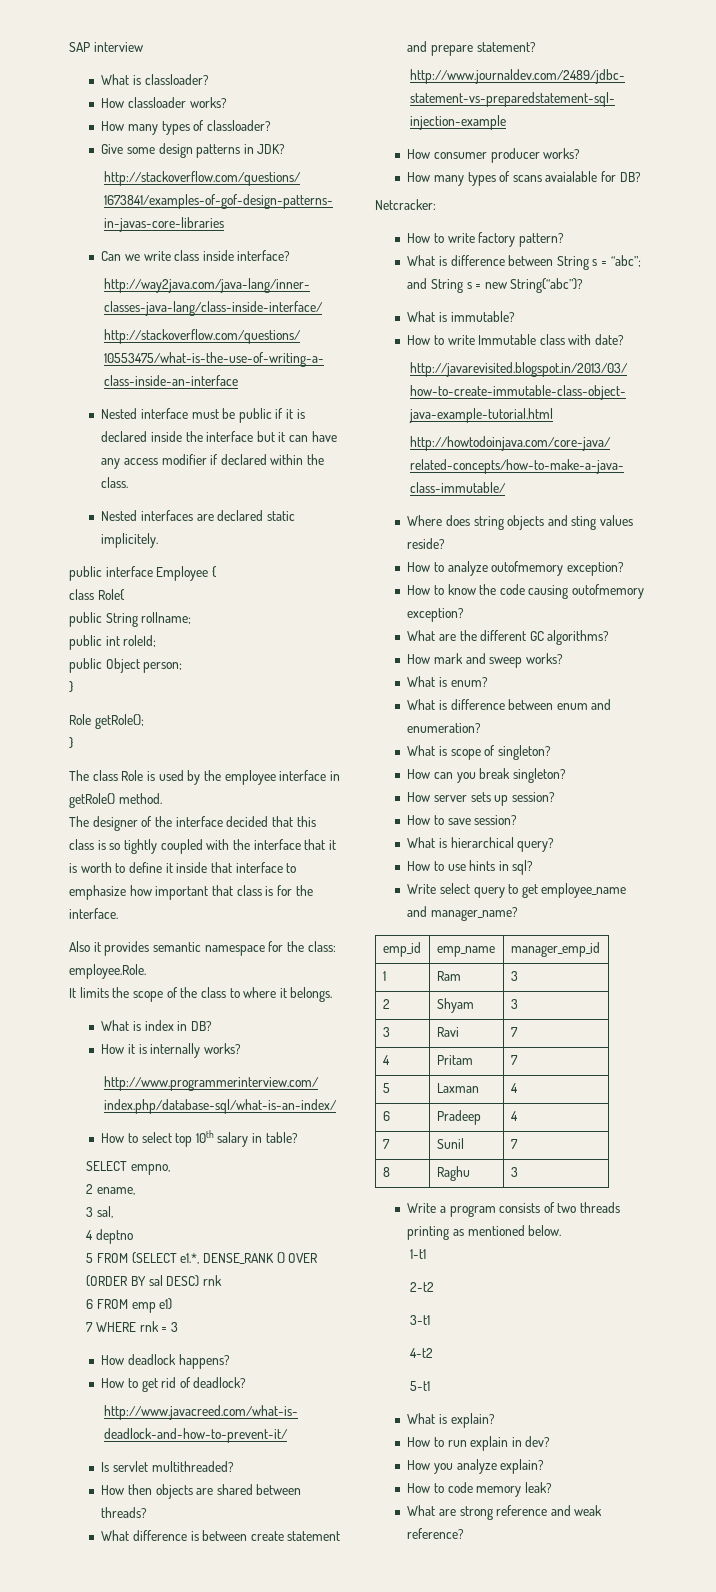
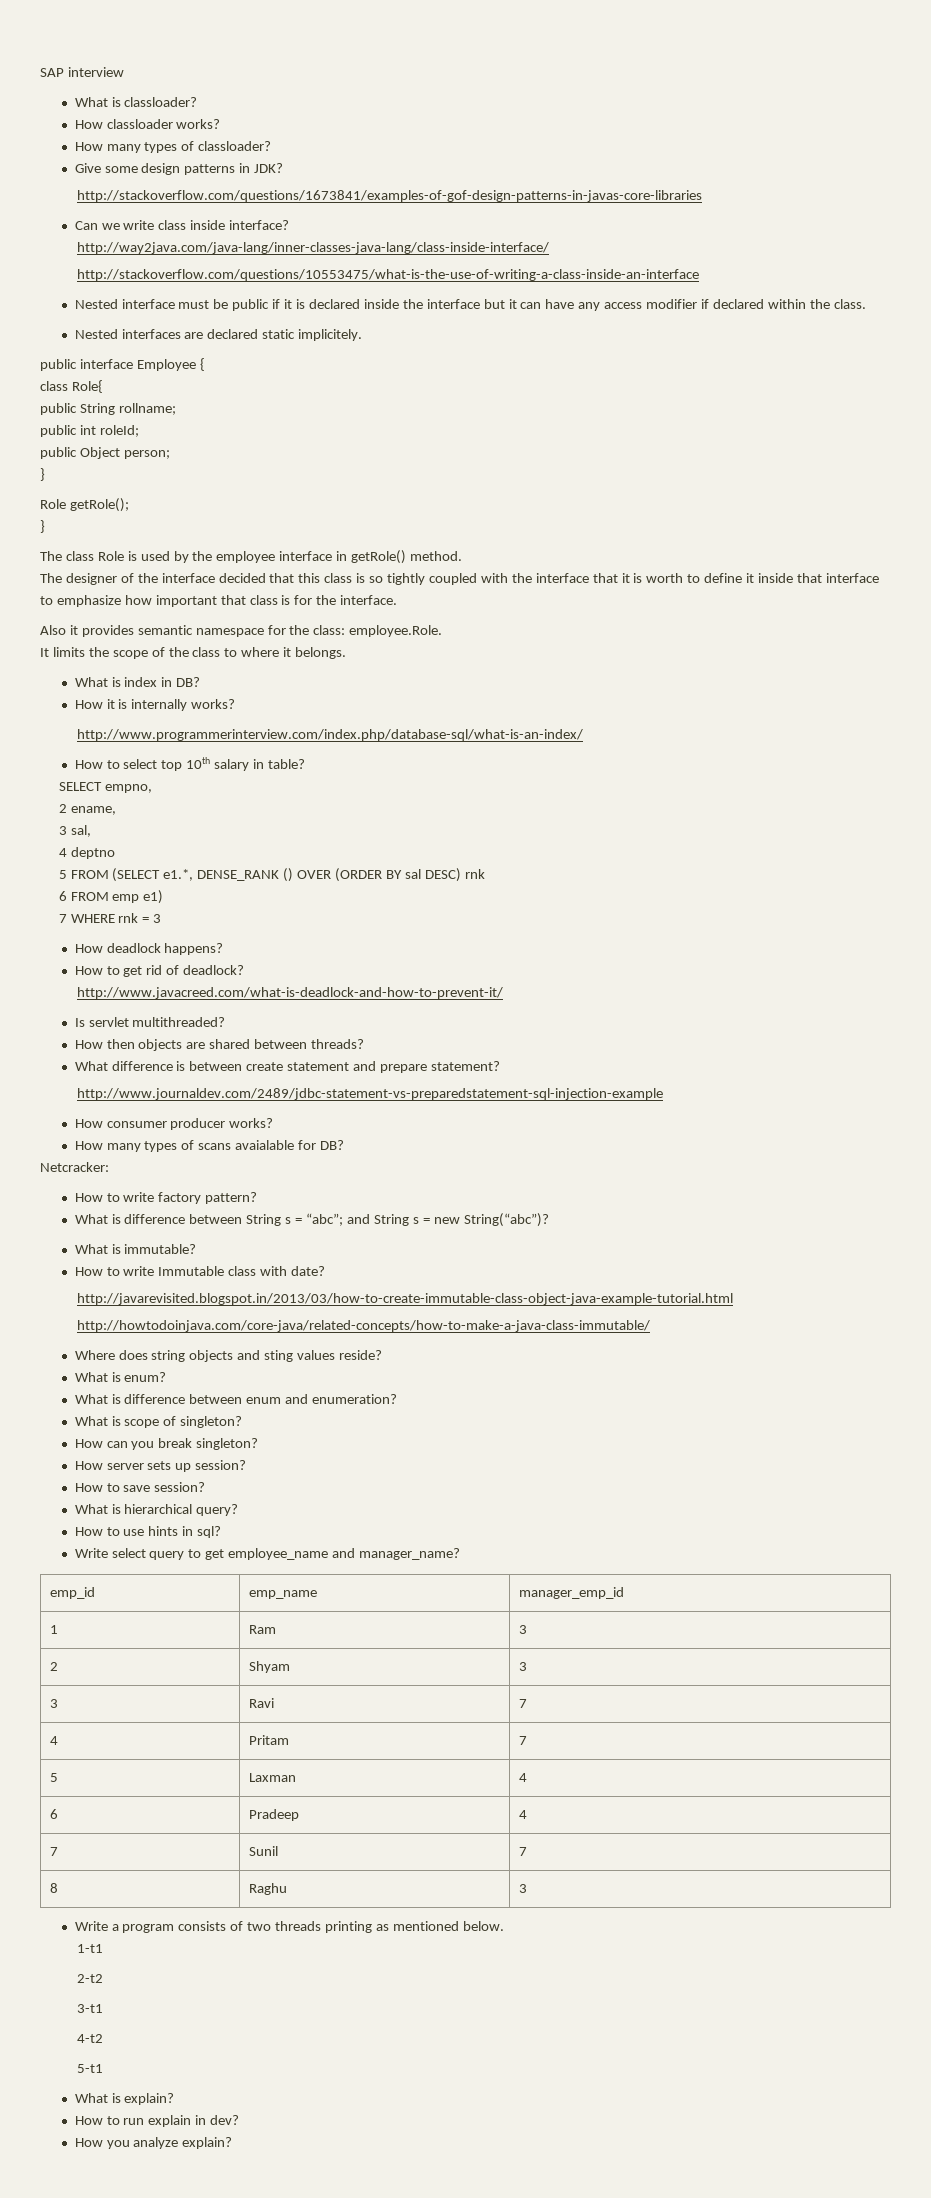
[407,561,624,576] [407,584,645,599] [407,608,465,622] [407,630,610,645] [407,653,563,668] // How to analyze outofmemory exception? // How to know the code causing outofmemory exception? // What are the different GC algorithms? // How mark and sweep works? -> (383, 1355) none
[407,1482,552,1497] [407,1505,603,1520] [407,1528,465,1539] // How to code memory leak? // What are strong reference and weak reference? -> (233, 2143) none

